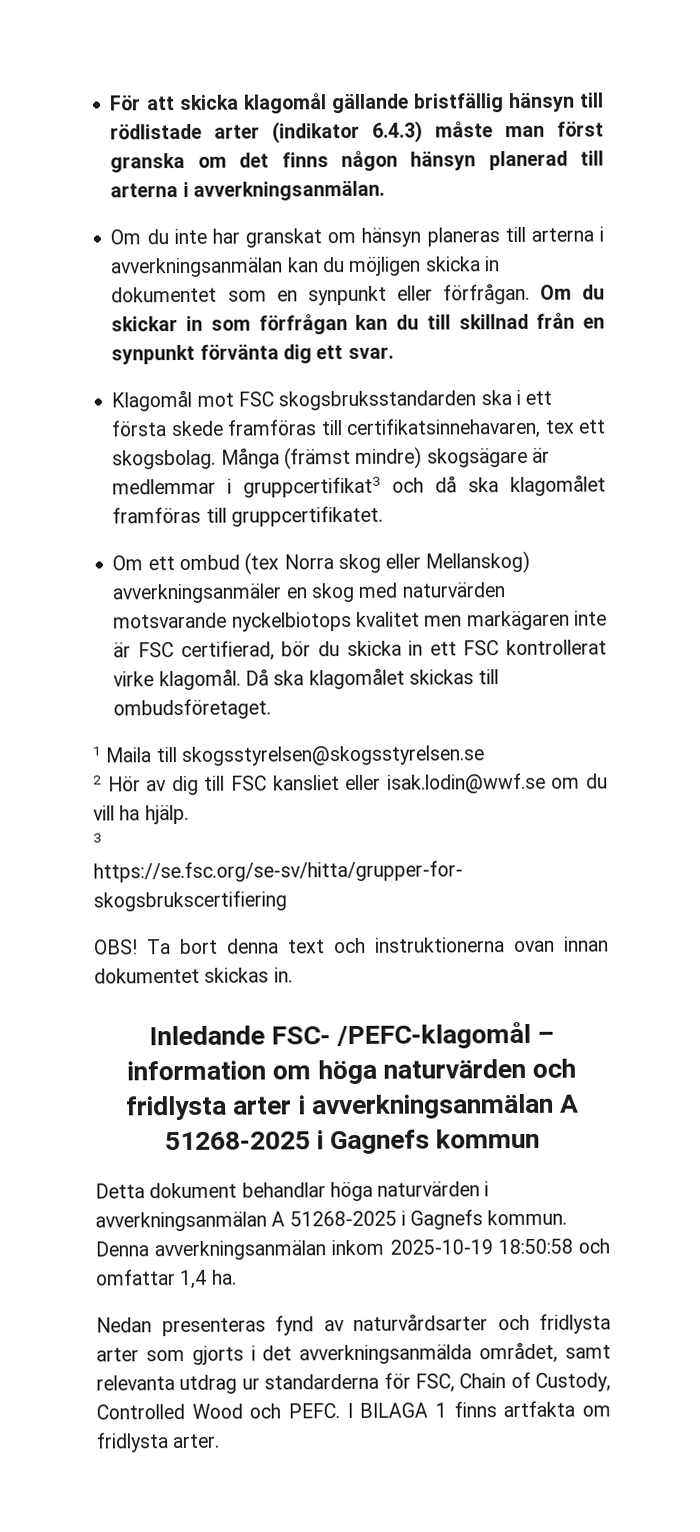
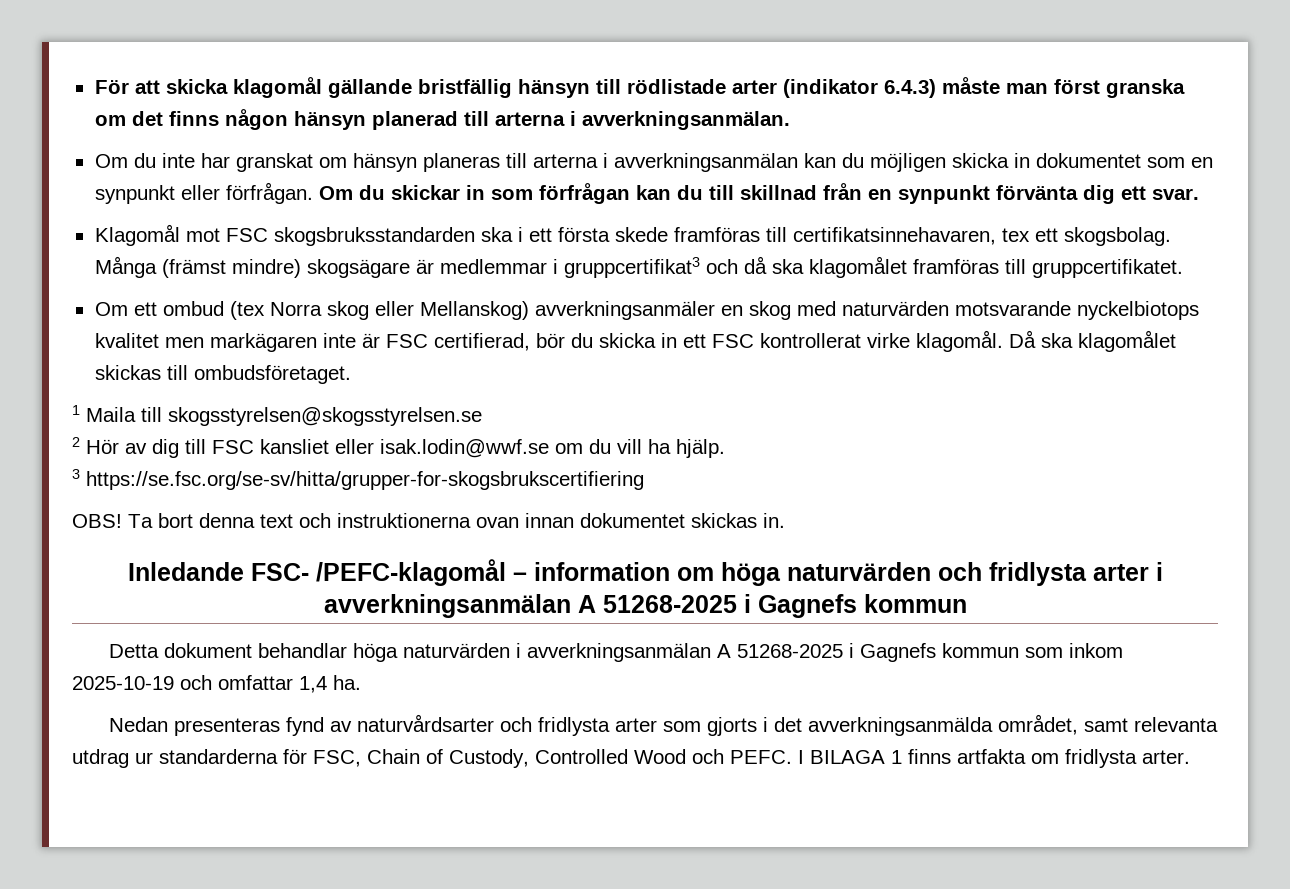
[487,1209,568,1226] [95,1240,327,1261] kommun. Denna avverkningsanmälan -> [941,643,1063,658] kommun som
[497,1238,573,1255] 18:50:58 -> (174, 683) none

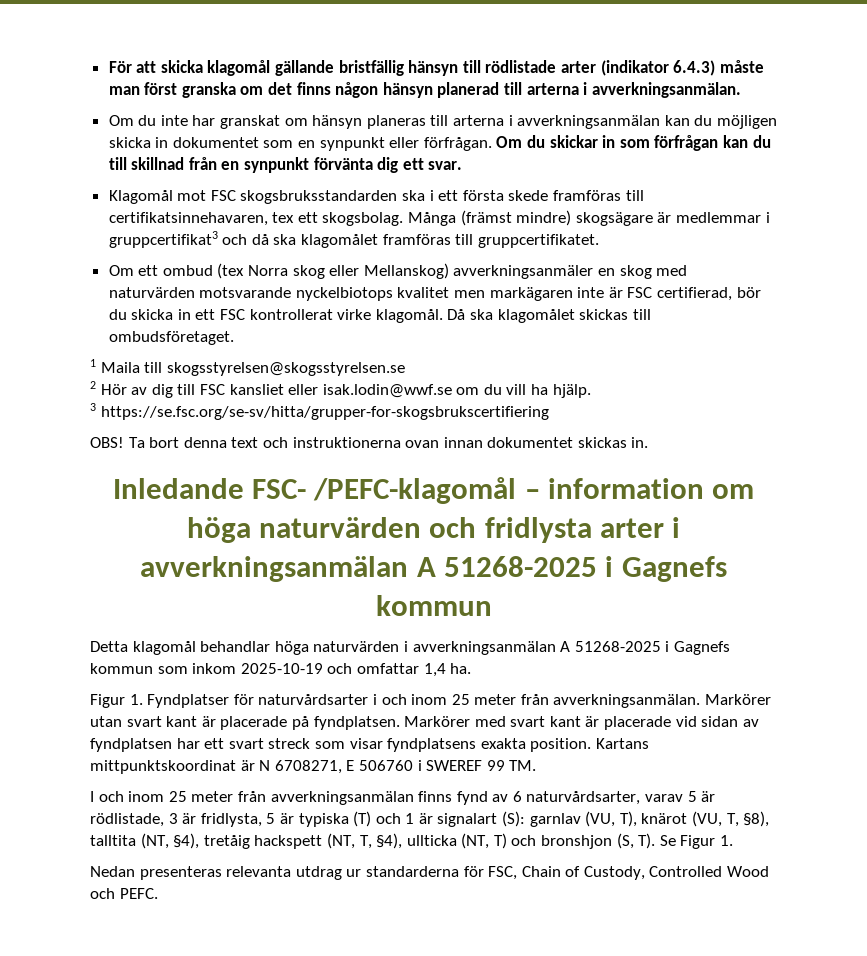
[163,643,252,658] dokument -> [132,641,196,655] klagomål
[108,714,1128,736] Nedan presenteras fynd av naturvårdsarter och fridlysta arter som gjorts i det avverkningsanmälda området, samt -> [90,694,772,708] [90,716,759,730] [90,738,649,752] [90,760,537,774] [90,791,716,805] [90,811,770,827] [90,833,734,849] [90,866,222,880] Figur 1. Fyndplatser för naturvårdsarter i och inom 25 meter från avverkningsanmälan. Markörer utan svart kant är placerade på fyndplatsen. Markörer med svart kant är placerade vid sidan av fyndplatsen har ett svart streck som visar fyndplatsens exakta position. Kartans mittpunktskoordinat är N 6708271, E 506760 i SWEREF 99 TM. // I och inom 25 meter från avverkningsanmälan finns fynd av 6 naturvårdsarter, varav 5 är rödlistade, 3 är fridlysta, 5 är typiska (T) och 1 är signalart (S): garnlav (VU, T), knärot (VU, T, §8), talltita (NT, §4), tretåig hackspett (NT, T, §4), ullticka (NT, T) och bronshjon (S, T). Se Figur 1. // Nedan presenteras
[798,749,1190,768] I BILAGA 1 finns artfakta om fridlysta arter. -> (158, 893) none

